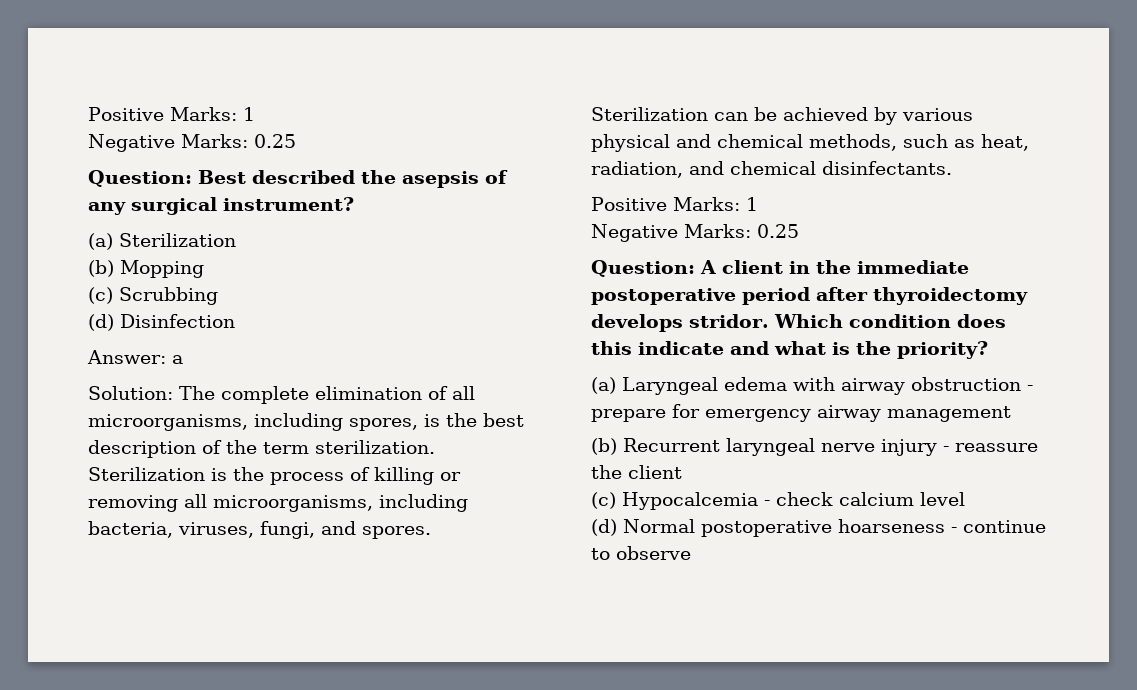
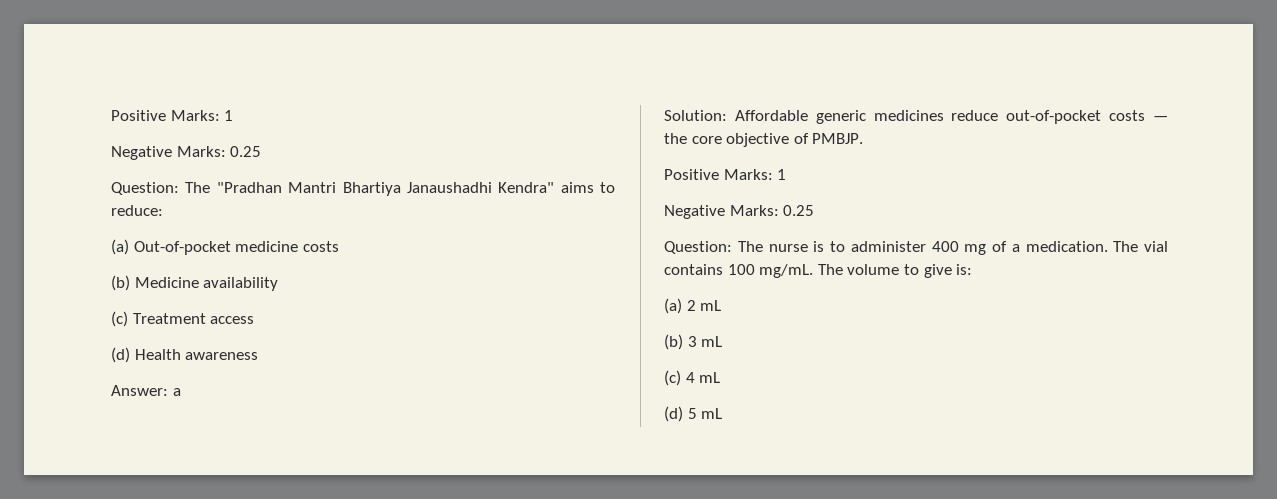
[88,107,255,121] [88,134,296,152] [88,170,508,188] [88,197,354,215] [88,233,236,250] [88,260,204,278] [88,287,218,305] [88,314,235,331] Positive Marks: 1 // Negative Marks: 0.25 // Question: Best described the asepsis of any surgical instrument? // (a) Sterilization // (b) Mopping // (c) Scrubbing // (d) Disinfection -> [111,110,234,121] [111,146,262,160] [111,182,615,196] [111,205,163,216] [111,239,339,255] [111,275,279,291] [111,311,255,327] [111,347,259,363] Positive Marks: 1 // Negative Marks: 0.25 // Question: The "Pradhan Mantri Bhartiya Janaushadhi Kendra" aims to reduce: // (a) Out-of-pocket medicine costs // (b) Medicine availability // (c) Treatment access // (d) Health awareness
[179,386,475,404] [88,413,524,431] [88,440,435,458] [88,467,461,485] [88,494,468,512] [88,521,431,539] [591,107,973,125] [591,134,1029,152] [591,161,952,178] [591,197,758,211] [591,224,799,242] [591,260,969,277] [591,287,1028,305] [591,314,1006,332] [591,341,988,359] [591,377,1033,395] [591,404,1011,422] [591,438,1038,456] [591,465,682,479] [591,492,965,510] [591,519,1046,537] [591,546,691,560] The complete elimination of all microorganisms, including spores, is the best description of the term sterilization. Sterilization is the process of killing or removing all microorganisms, including bacteria, viruses, fungi, and spores. Sterilization can be achieved by various physical and chemical methods, such as heat, radiation, and chemical disinfectants. // Positive Marks: 1 // Negative Marks: 0.25 // Question: A client in the immediate postoperative period after thyroidectomy develops stridor. Which condition does this indicate and what is the priority? // (a) Laryngeal edema with airway obstruction - prepare for emergency airway management // (b) Recurrent laryngeal nerve injury - reassure the client // (c) Hypocalcemia - check calcium level // (d) Normal postoperative hoarseness - continue to observe -> [734,110,1168,124] [664,133,864,147] [664,169,787,180] [664,205,815,219] [664,241,1168,255] [664,264,973,278] [664,298,722,314] [664,334,723,350] [664,370,721,386] [664,406,723,422] Affordable generic medicines reduce out-of-pocket costs — the core objective of PMBJP. // Positive Marks: 1 // Negative Marks: 0.25 // Question: The nurse is to administer 400 mg of a medication. The vial contains 100 mg/mL. The volume to give is: // (a) 2 mL // (b) 3 mL // (c) 4 mL // (d) 5 mL

